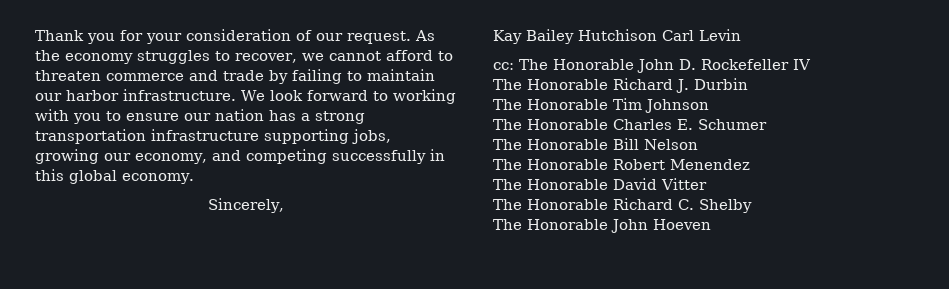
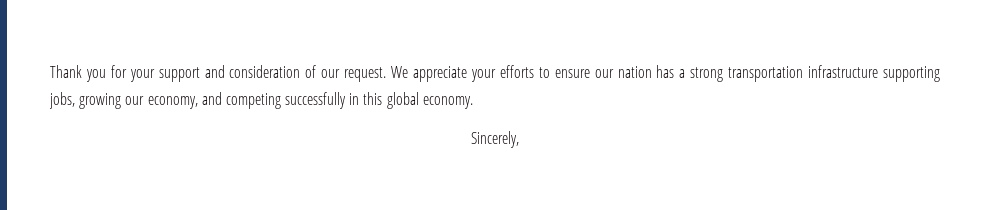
(182, 38) none -> [158,65,225,82] support and
[415,30,435,41] [35,50,453,64] [35,69,435,84] [35,89,456,104] [35,109,101,124] As the economy struggles to recover, we cannot afford to threaten commerce and trade by failing to maintain our harbor infrastructure. We look forward to working with you -> [391,65,534,82] We appreciate your efforts
[493,29,741,44] [493,59,811,73] [493,78,748,93] [493,98,709,113] [493,119,767,130] [493,138,698,150] [493,159,750,170] [493,178,707,190] [493,198,752,213] [493,219,711,233] // Kay Bailey Hutchison Carl Levin // cc: The Honorable John D. Rockefeller IV // The Honorable Richard J. Durbin // The Honorable Tim Johnson // The Honorable Charles E. Schumer // The Honorable Bill Nelson // The Honorable Robert Menendez // The Honorable David Vitter // The Honorable Richard C. Shelby // The Honorable John Hoeven -> (519, 139) none

